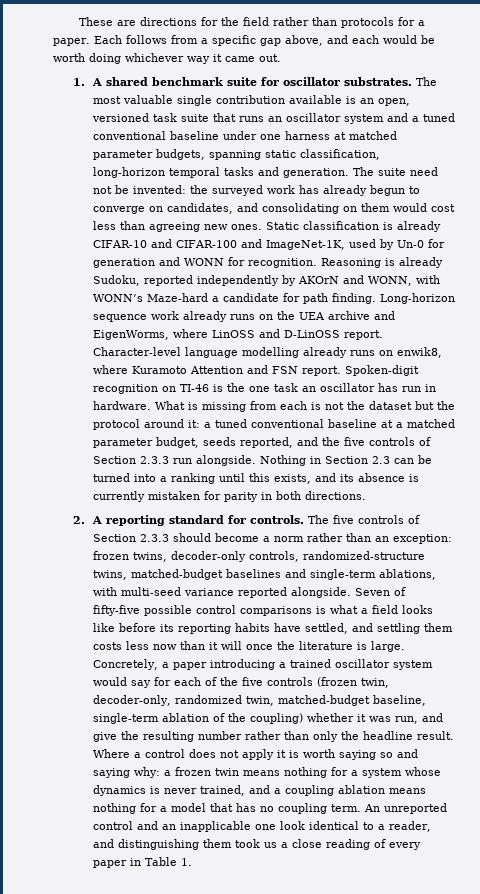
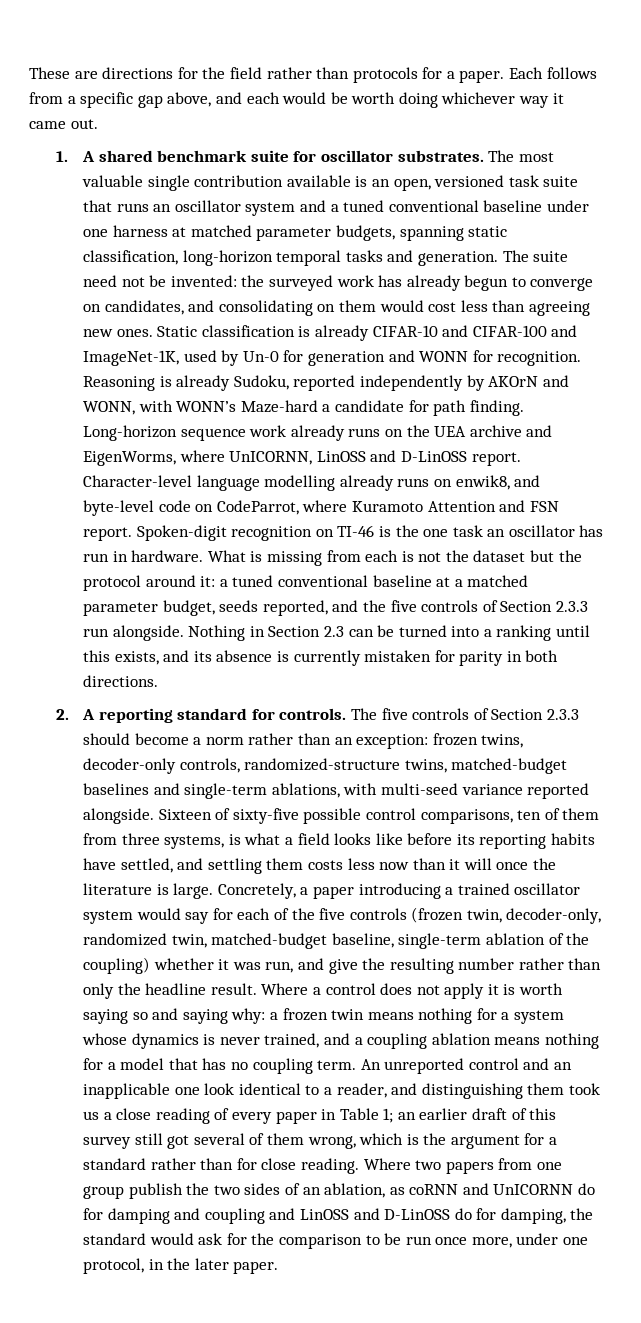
(208, 333) none -> [229,451,313,465] UnICORNN,
(442, 352) none -> [514,475,541,487] [82,500,299,516] and byte-level code on CodeParrot,
[354,587,406,596] [92,605,312,616] Seven of fifty-five possible control comparisons -> [158,808,600,824] [82,833,225,849] Sixteen of sixty-five possible control comparisons, ten of them from three systems,
[180,858,192,866] 1. -> [383,1108,557,1123] [82,1133,558,1149] [82,1158,562,1174] [82,1183,596,1199] [82,1208,594,1224] [82,1233,589,1249] [82,1258,279,1274] 1; an earlier draft of this survey still got several of them wrong, which is the argument for a standard rather than for close reading. Where two papers from one group publish the two sides of an ablation, as coRNN and UnICORNN do for damping and coupling and LinOSS and D-LinOSS do for damping, the standard would ask for the comparison to be run once more, under one protocol, in the later paper.

